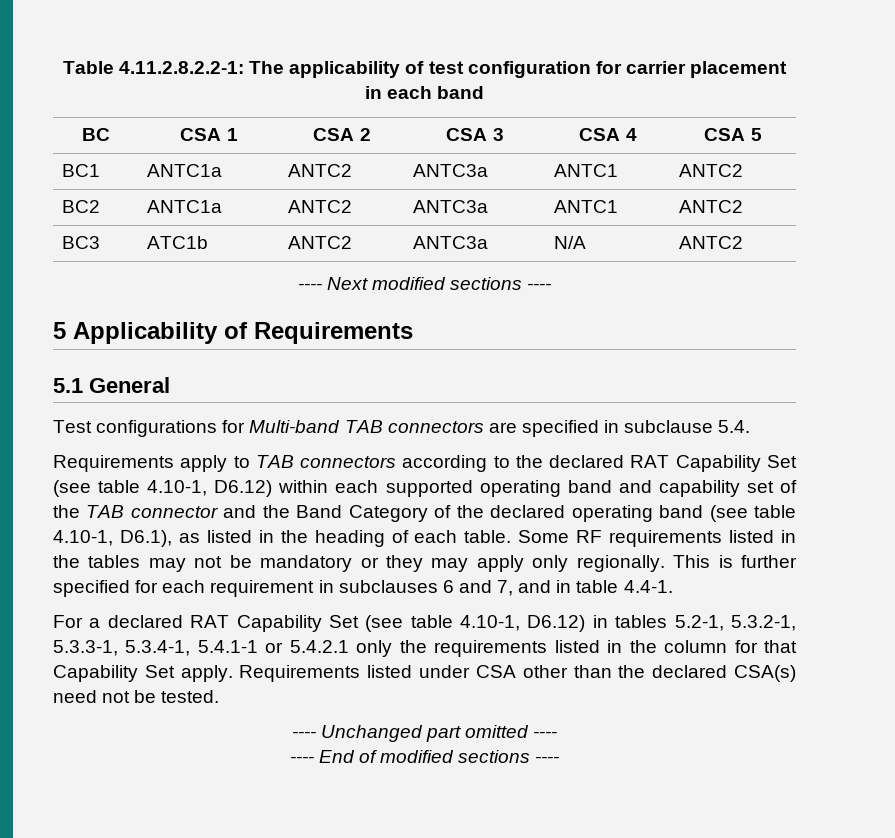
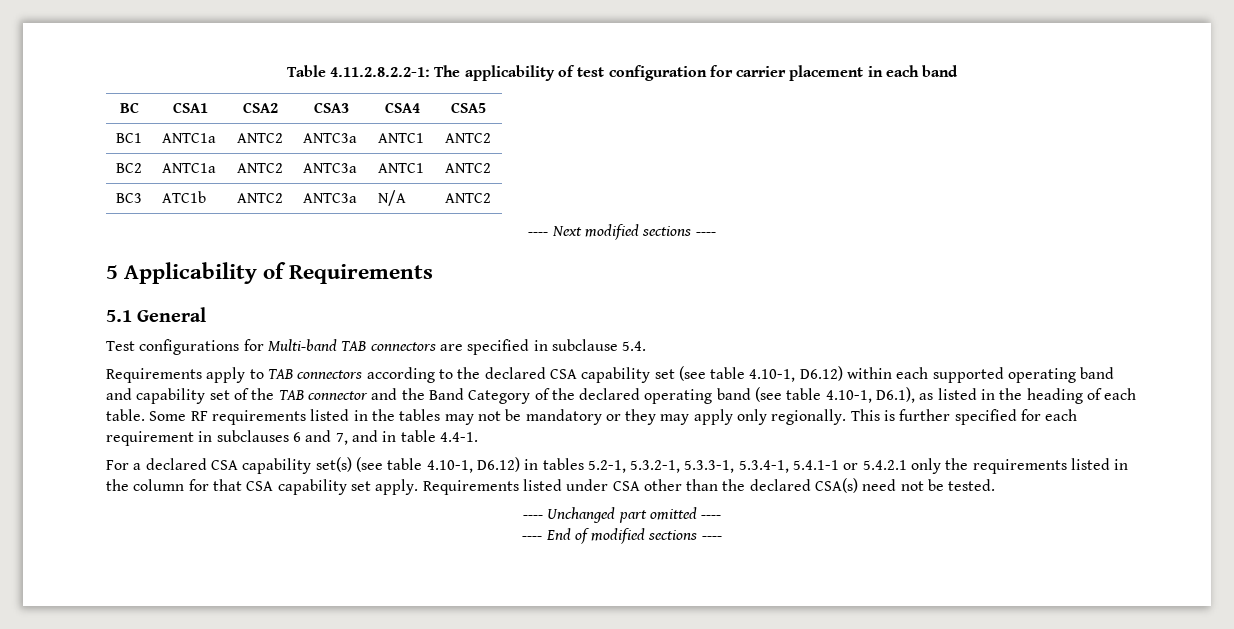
[180,128,238,141] [313,128,371,141] [446,128,504,141] [579,128,637,141] [704,128,762,141] CSA 1 | CSA 2 | CSA 3 | CSA 4 | CSA 5 -> [172,102,208,113] [243,102,278,113] [313,102,349,113] [384,102,420,113] [451,102,486,113] CSA1 | CSA2 | CSA3 | CSA4 | CSA5
[630,455,797,472] RAT Capability Set -> [549,367,675,383] CSA capability set
[190,615,359,632] RAT Capability Set -> [210,457,352,474] CSA capability set(s)
[53,665,175,682] Capability Set -> [246,479,371,495] CSA capability set

